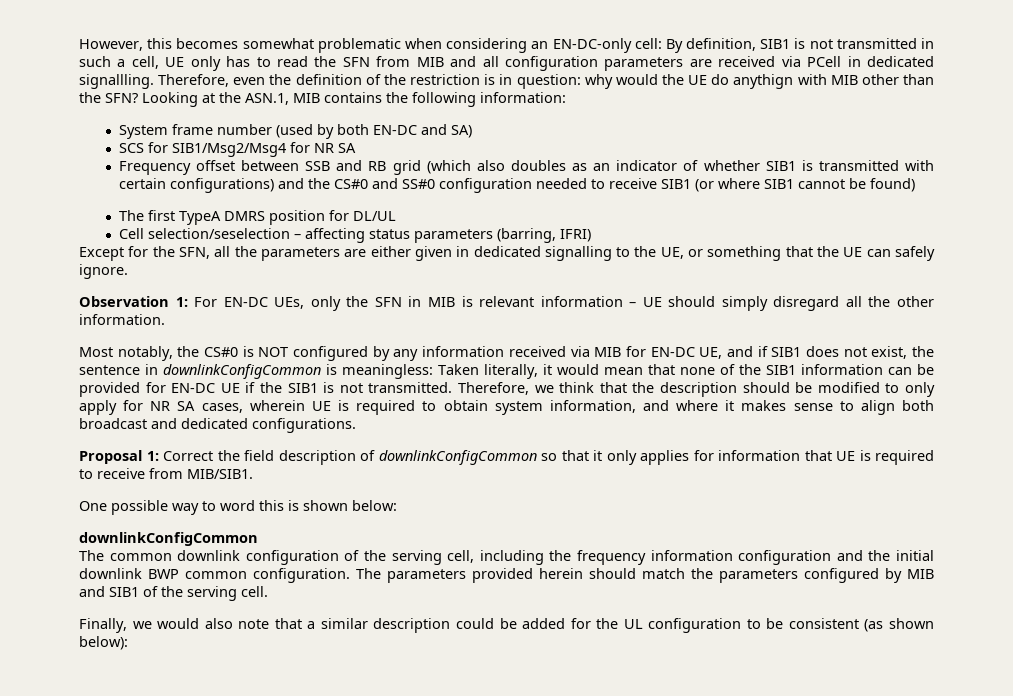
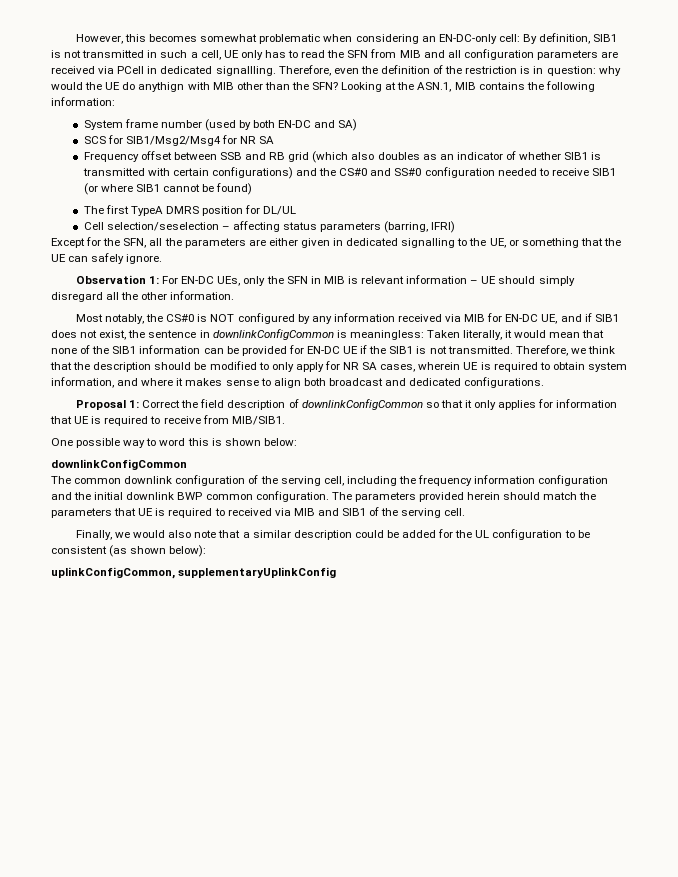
[804,568,902,583] configured by -> [114,508,291,518] that UE is required to received via
(128, 643) none -> [51,567,337,579] // uplinkConfigCommon, supplementaryUplinkConfig

